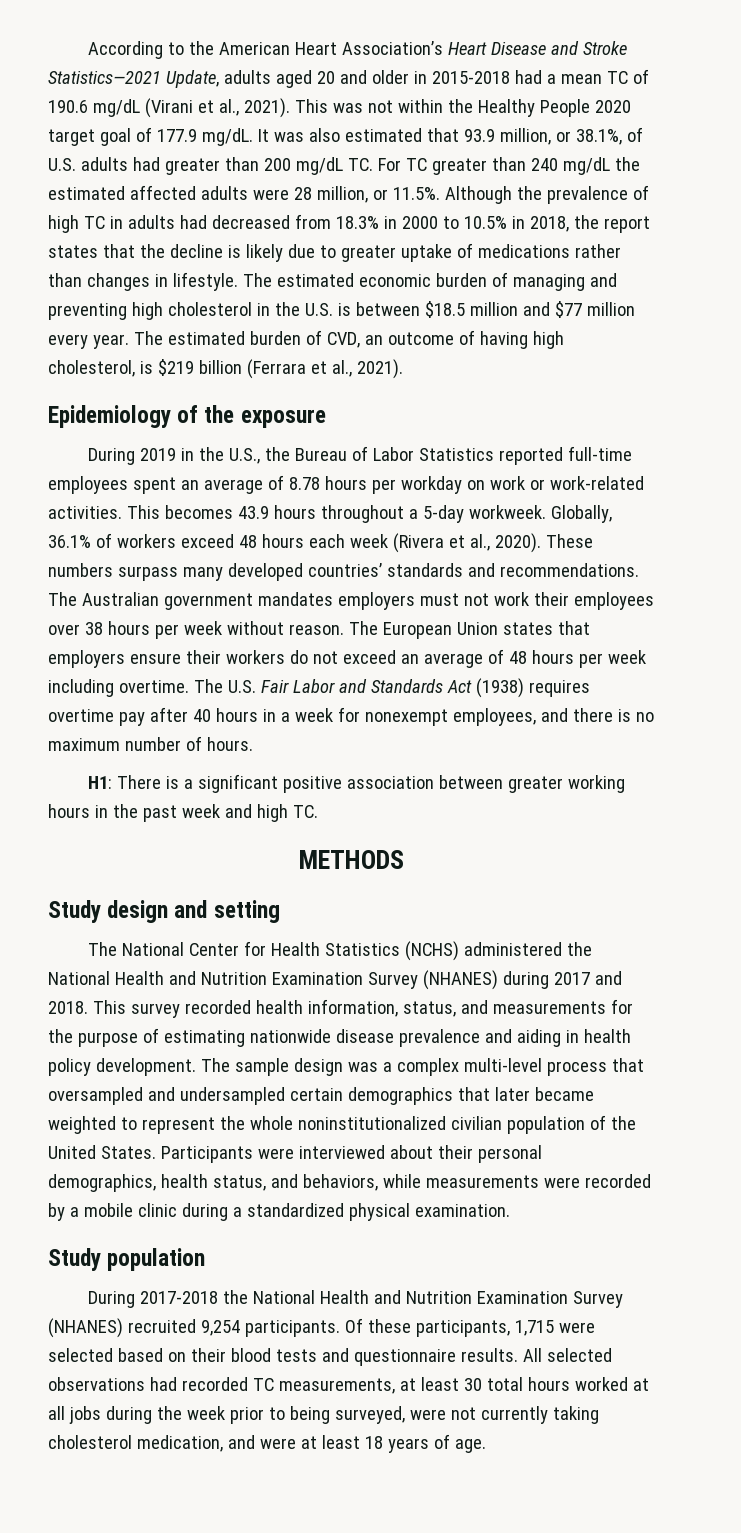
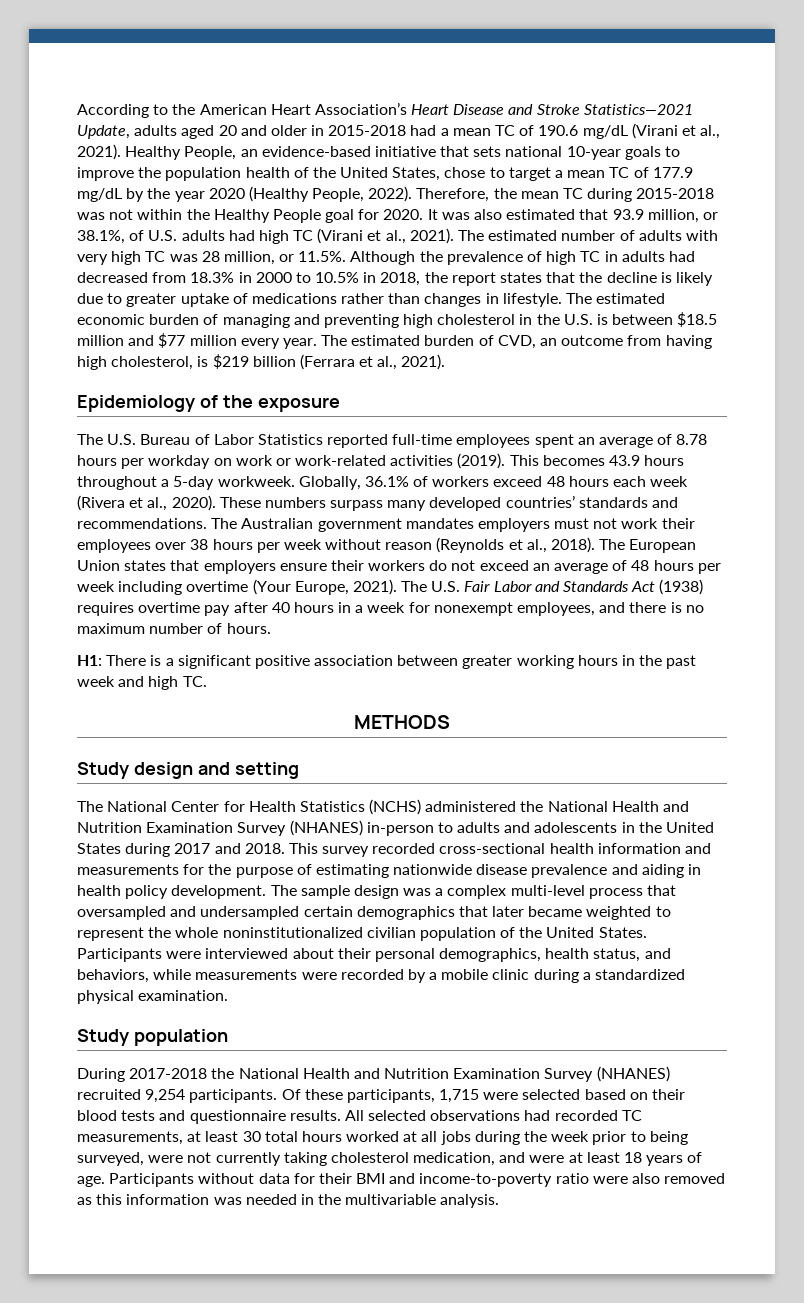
[294,99,328,113] This -> [125,146,681,160] [77,167,693,181] [77,186,715,202] Healthy People, an evidence-based initiative that sets national 10-year goals to improve the population health of the United States, chose to target a mean TC of 177.9 mg/dL by the year 2020 (Healthy People, 2022). Therefore, the mean TC during 2015-2018
[594,100,631,113] [48,127,253,146] 2020 target goal of 177.9 mg/dL. -> [325,209,424,223] goal for 2020.
[164,157,640,175] [48,185,289,200] greater than 200 mg/dL TC. For TC greater than 240 mg/dL the estimated affected adults were -> [258,228,718,244] [77,251,198,265] high TC (Virani et al., 2021). The estimated number of adults with very high TC was
[458,330,475,345] of -> [627,335,662,346] from
[87,447,290,465] During 2019 in the U.S., the -> [77,434,137,445] The U.S.
[48,506,122,519] activities. -> [390,453,506,469] activities (2019).
[288,624,344,635] reason. -> [385,537,596,553] reason (Reynolds et al., 2018).
[118,680,189,693] overtime. -> [186,579,397,595] overtime (Your Europe, 2021).
(498, 980) none -> [366,822,715,836] [77,843,121,854] in-person to adults and adolescents in the United States
[255,999,456,1017] health information, status, -> [439,843,681,854] cross-sectional health information
(486, 1446) none -> [109,1173,726,1187] [77,1194,500,1208] Participants without data for their BMI and income-to-poverty ratio were also removed as this information was needed in the multivariable analysis.

